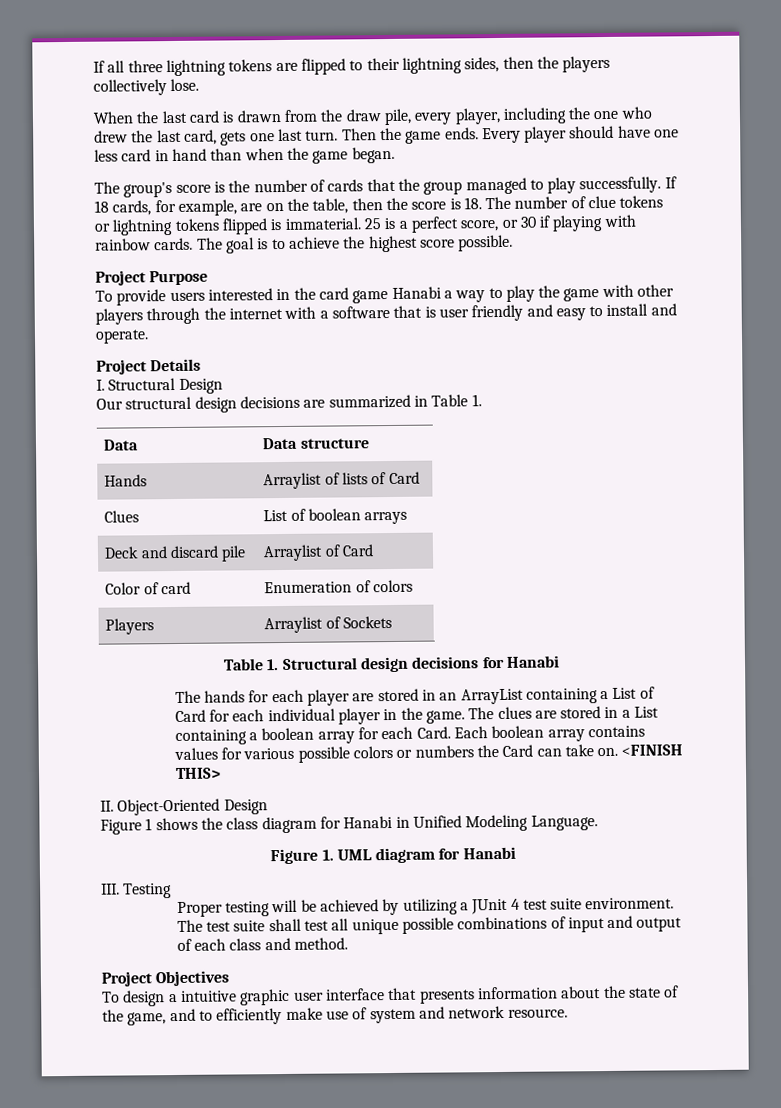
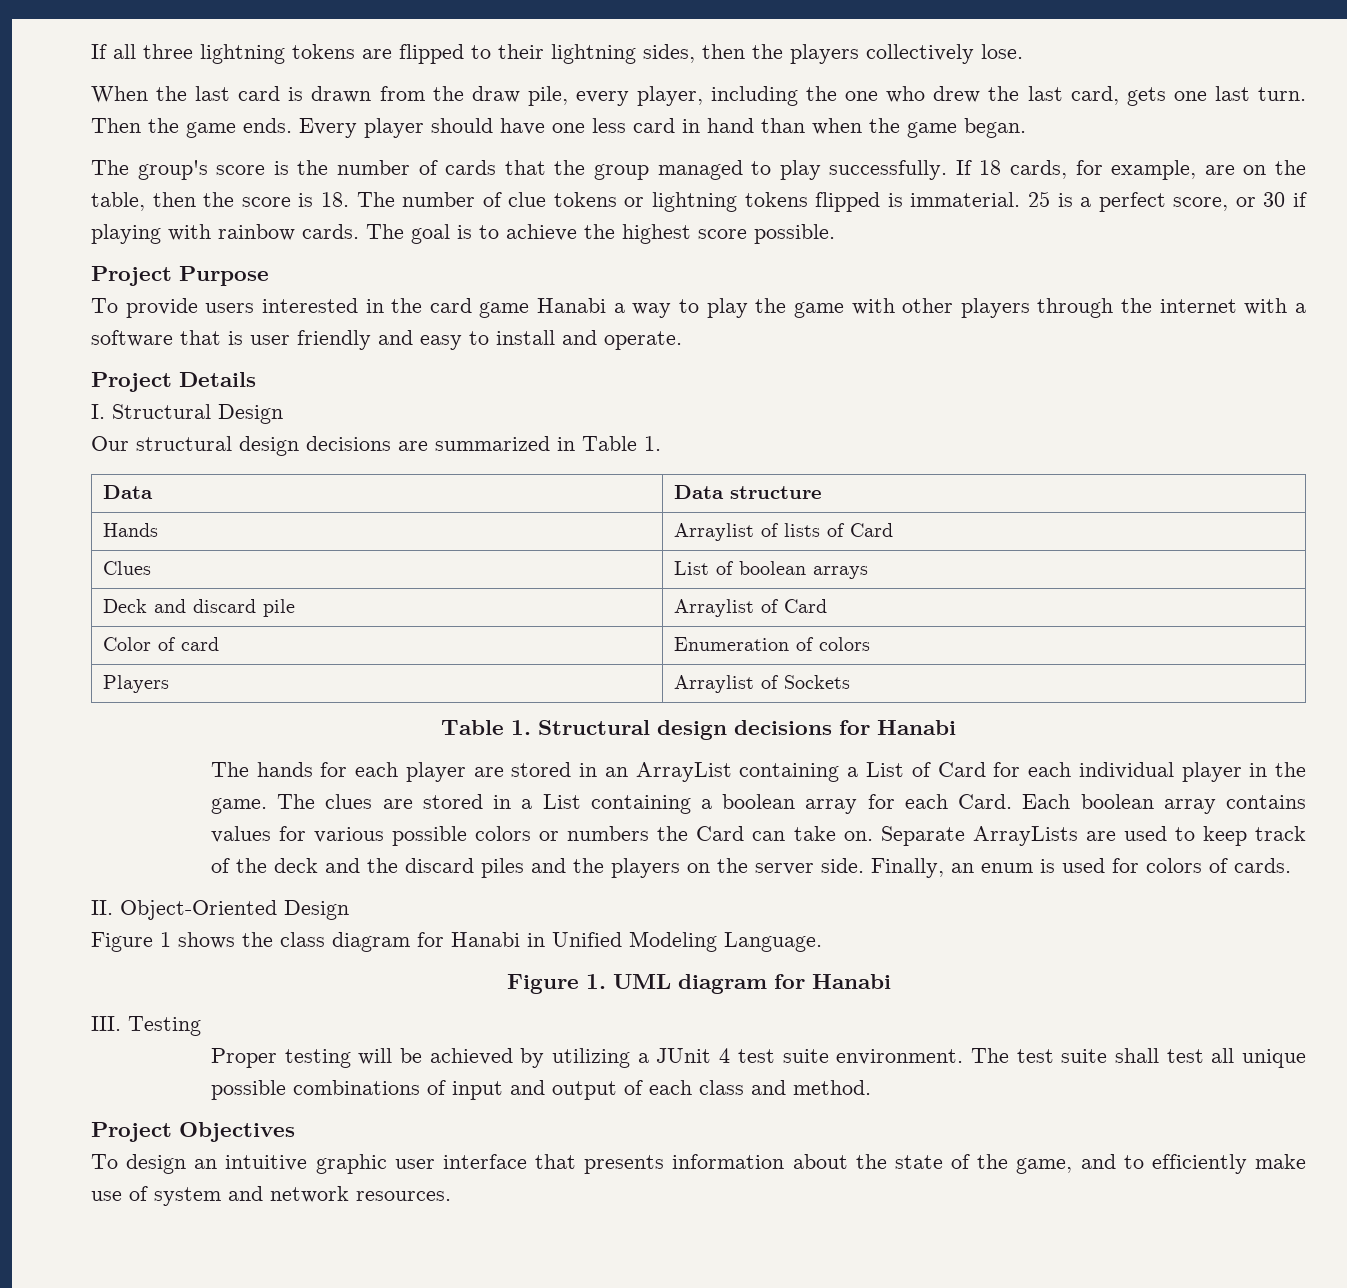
[621,744,684,756] [174,767,221,780] <FINISH THIS> -> [880,826,1307,846] [210,858,1291,878] Separate ArrayLists are used to keep track of the deck and the discard piles and the players on the server side. Finally, an enum is used for colors of cards.
[168,993,178,1003] a -> [194,1159,218,1169] an
[507,1008,568,1018] resource. -> [356,1191,451,1201] resources.

